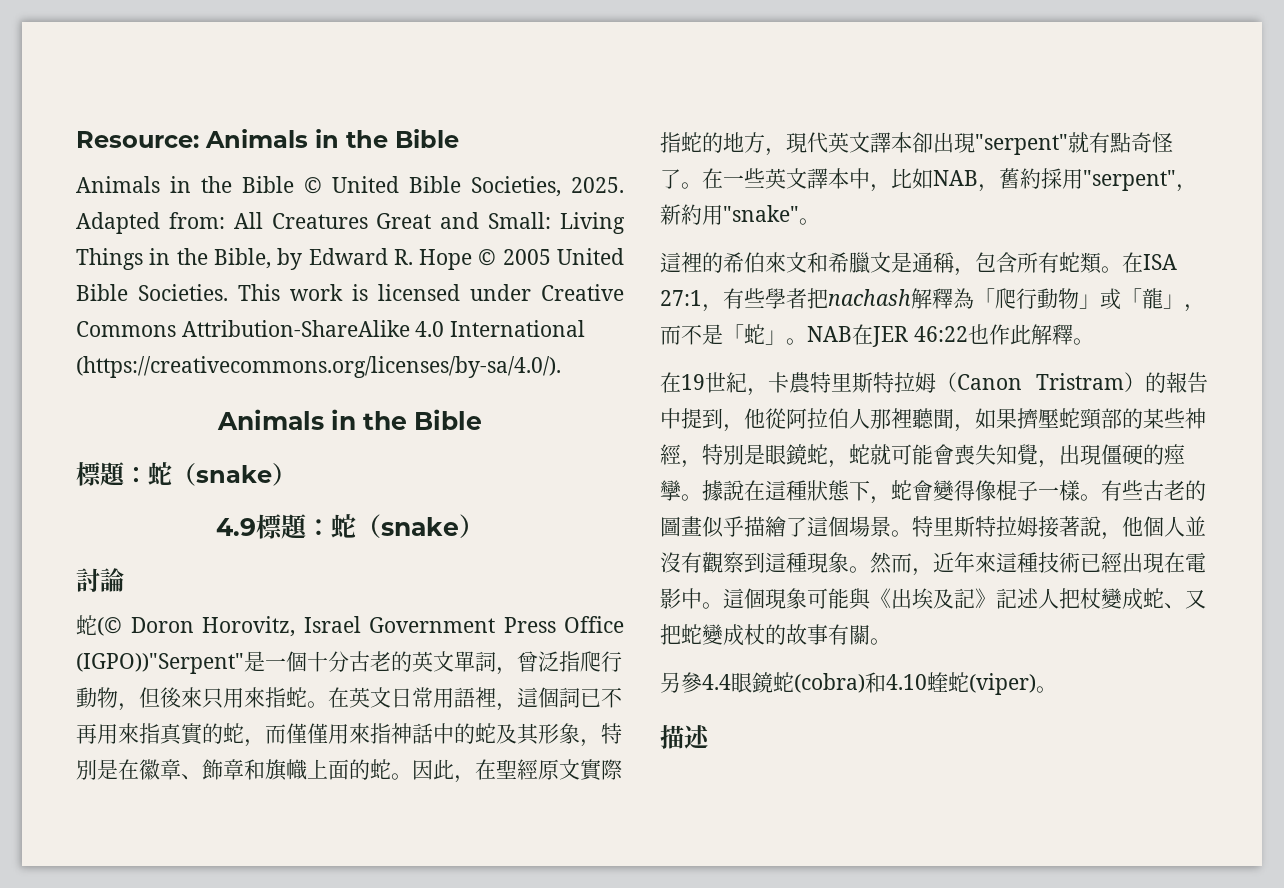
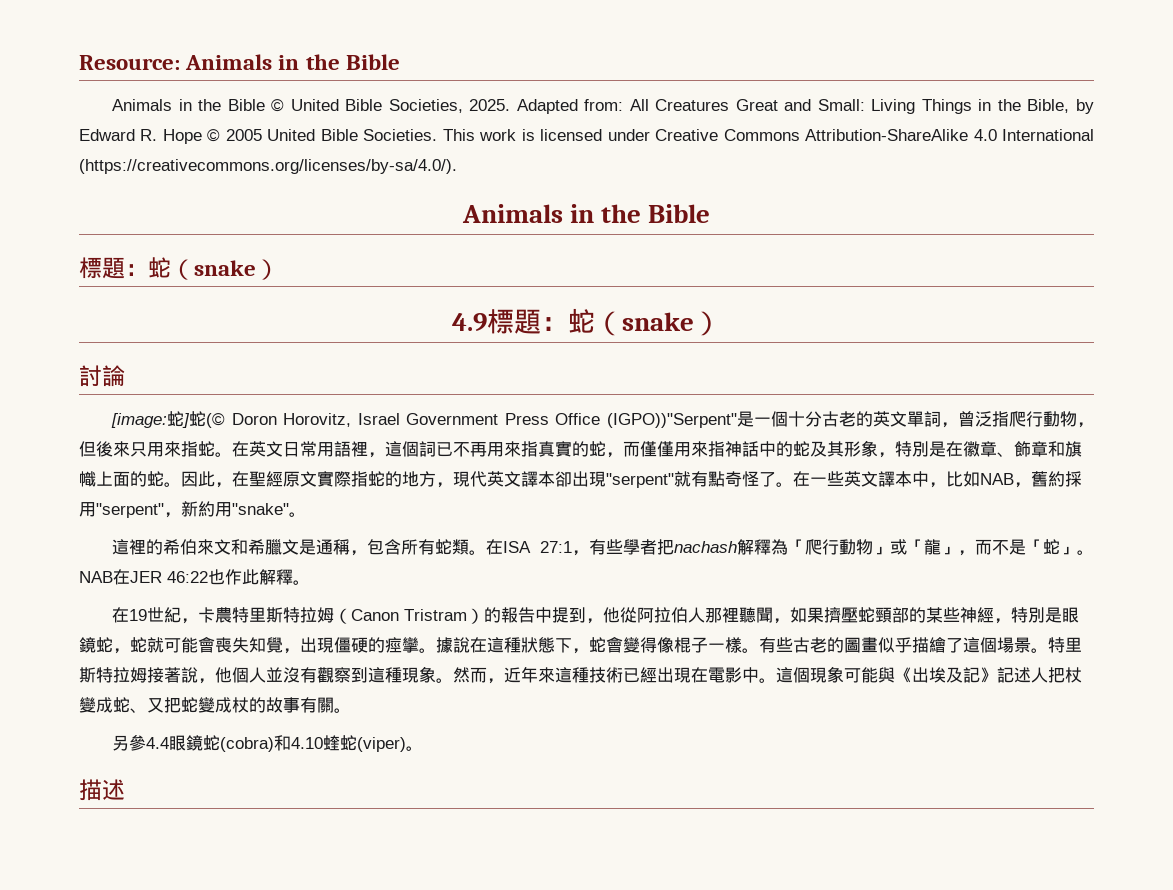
(124, 580) none -> [111,411,191,428] [image:蛇]

